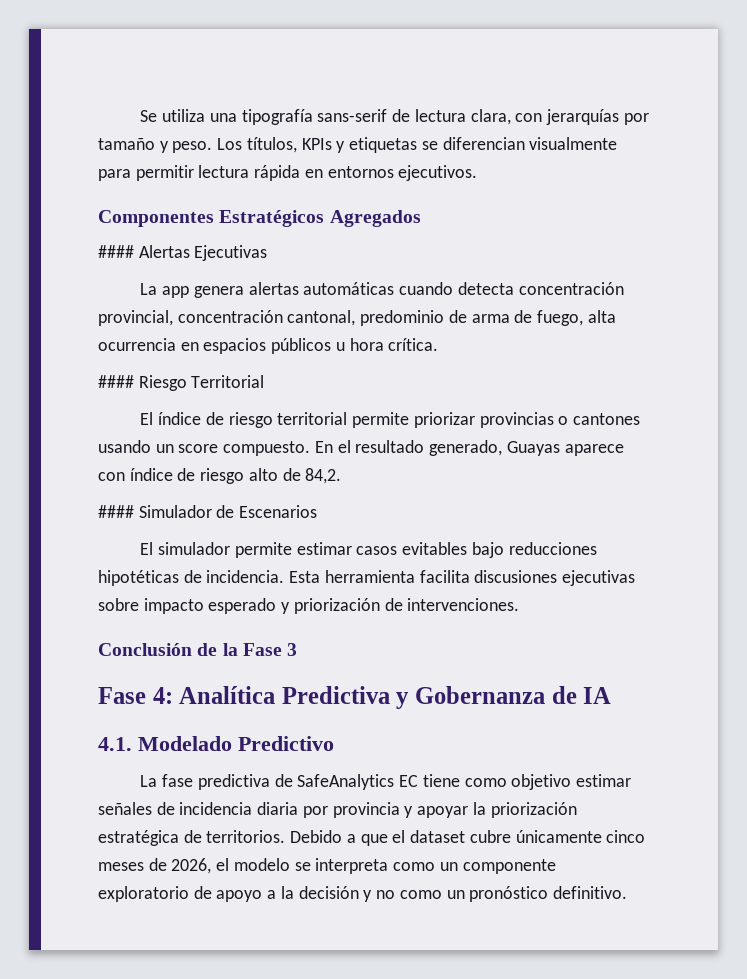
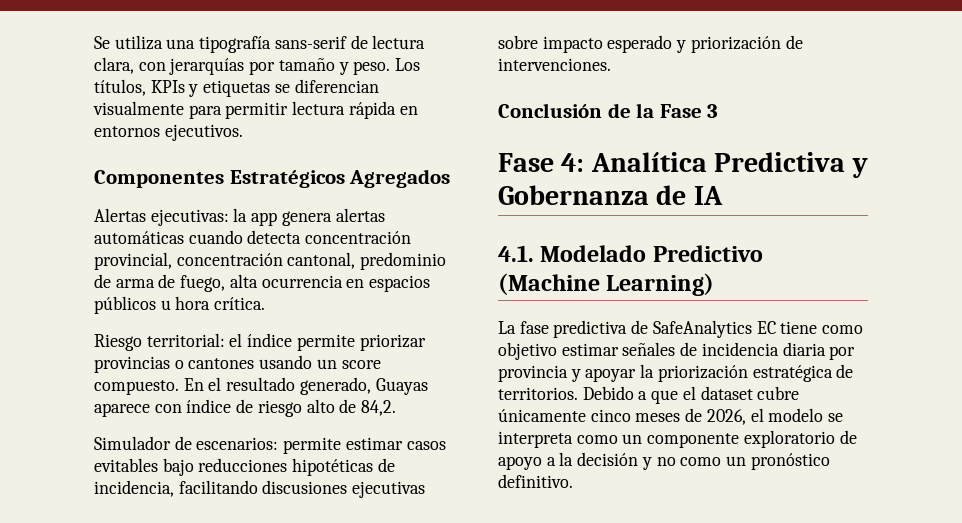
[98,245,268,261] [140,283,158,295] #### Alertas Ejecutivas // La -> [94,208,248,226] Alertas ejecutivas: la
[98,375,265,391] [140,412,348,428] #### Riesgo Territorial // El índice de riesgo territorial -> [94,333,293,351] Riesgo territorial: el índice
[98,505,134,518] #### -> (397, 408) none
[239,505,318,518] [140,542,231,555] Escenarios // El simulador -> [196,437,279,450] escenarios:
[206,570,470,583] incidencia. Esta herramienta facilita -> [94,480,258,497] incidencia, facilitando
(334, 743) none -> [498,273,715,296] (Machine Learning)

